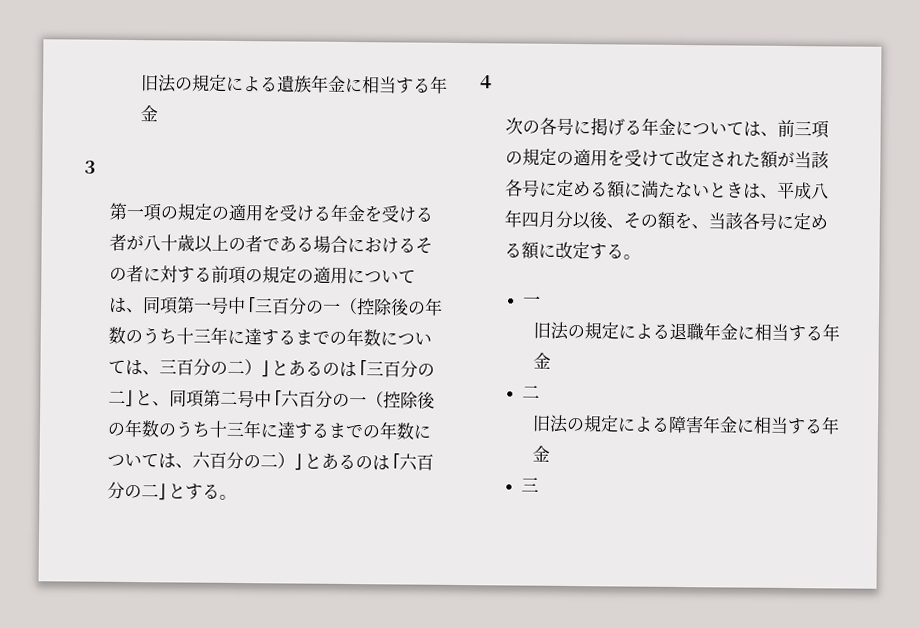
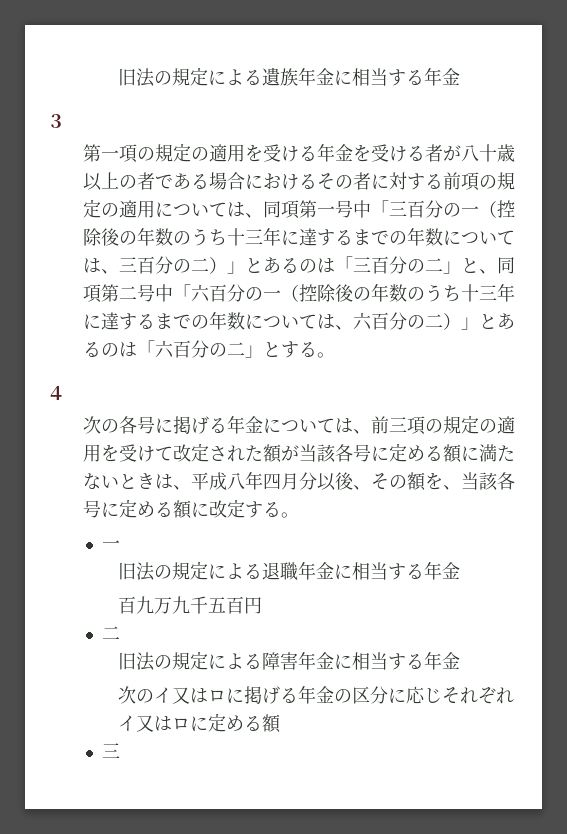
(551, 360) none -> [118,596,263,614] // 百九万九千五百円
(550, 453) none -> [118,685,515,704] [118,713,282,733] // 次のイ又はロに掲げる年金の区分に応じそれぞれイ又はロに定める額

